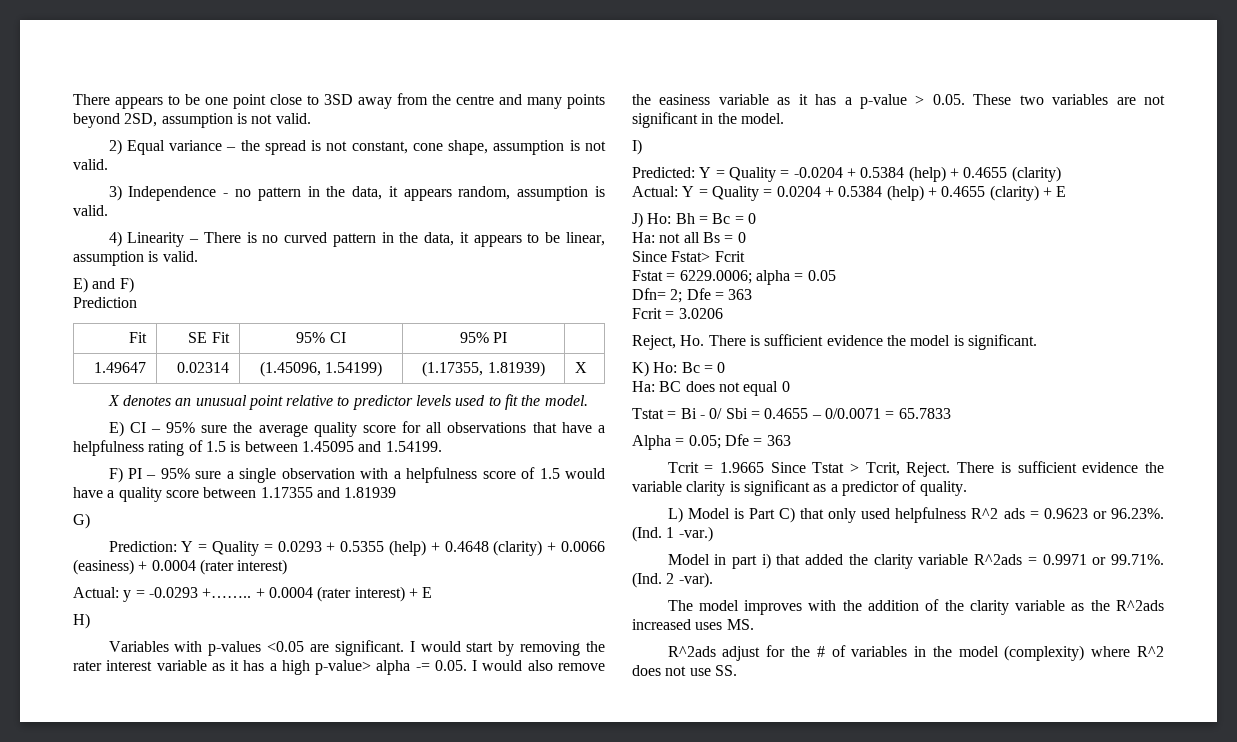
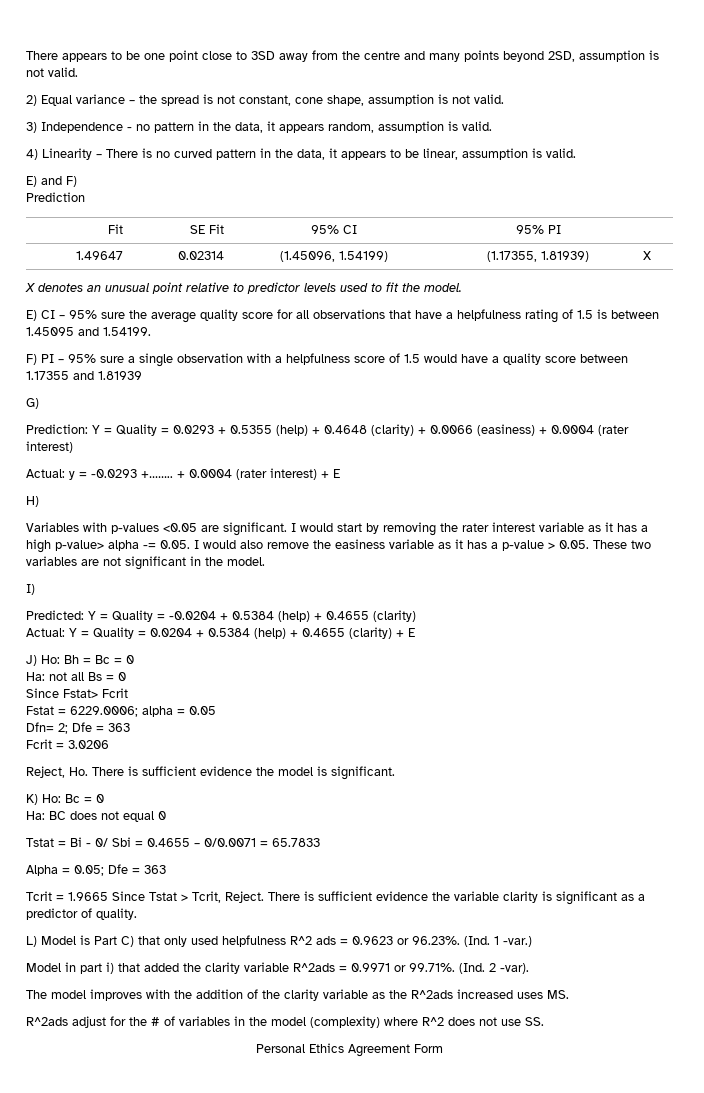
(737, 670) none -> [256,1043,443,1057] // Personal Ethics Agreement Form

